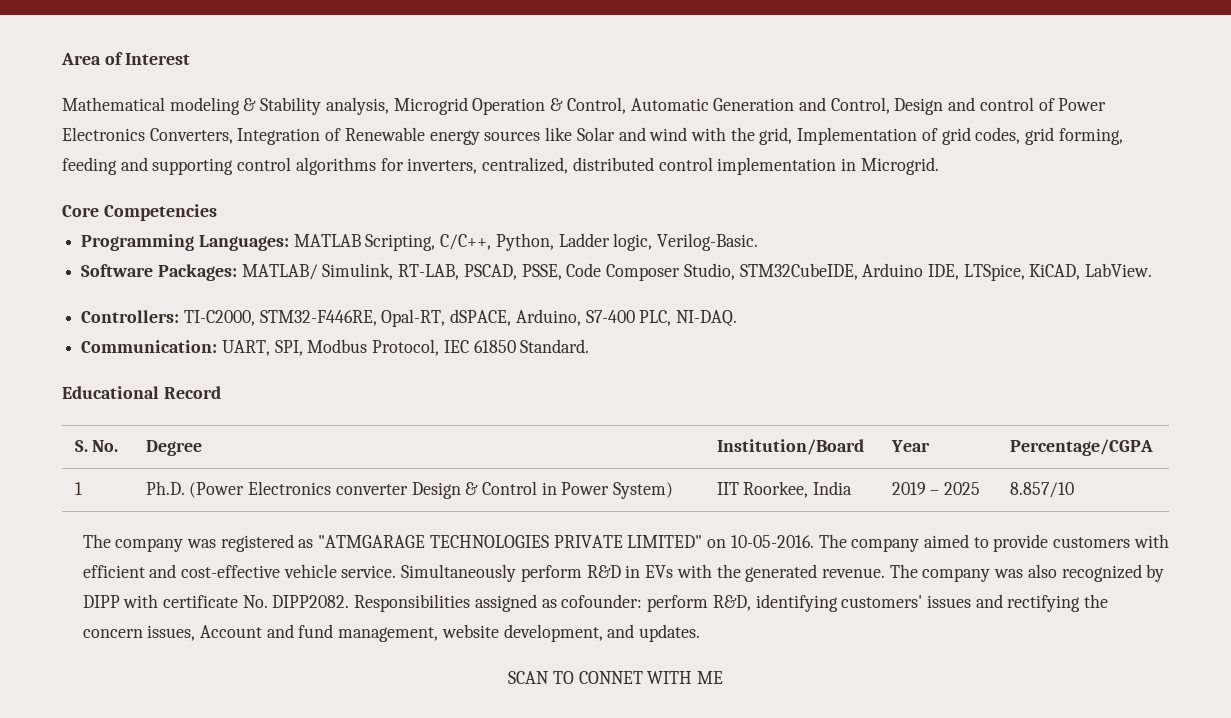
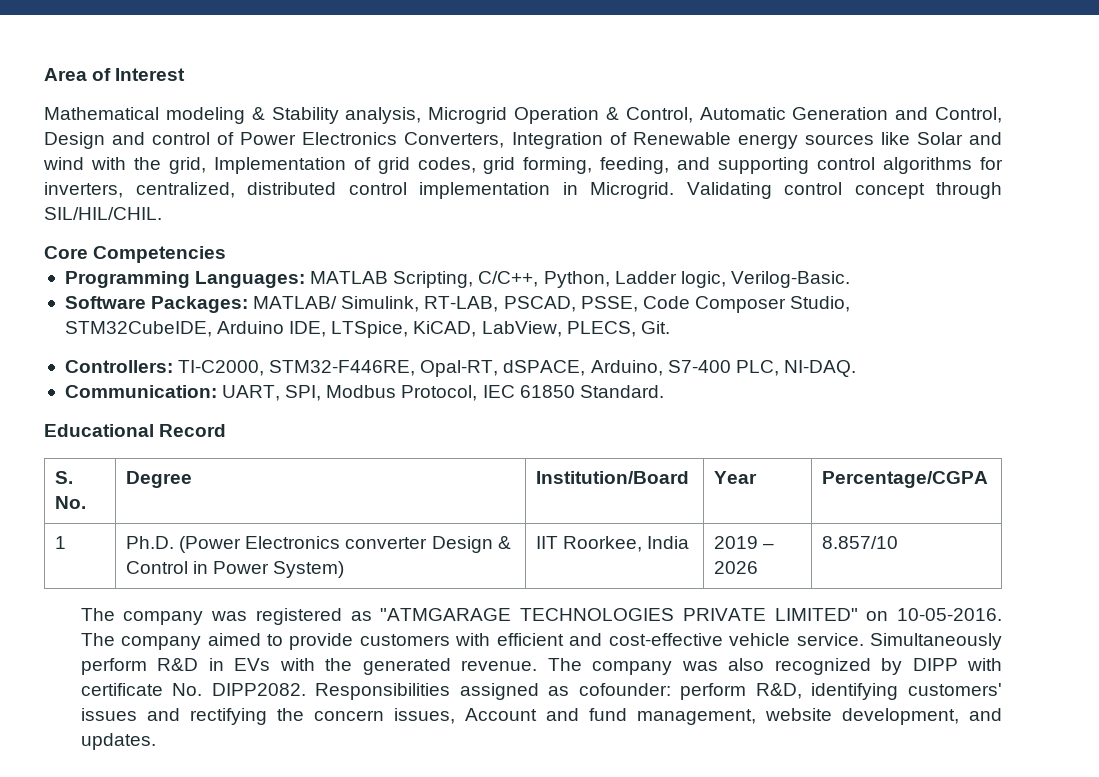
[62,157,117,175] feeding -> [600,157,670,174] feeding,
(939, 166) none -> [686,182,1002,199] [44,207,162,220] Validating control concept through SIL/HIL/CHIL.
[1085,263,1153,277] LabView. -> [481,321,670,337] LabView, PLECS, Git.
[944,482,981,495] 2025 -> [714,561,759,574] 2026
[508,671,723,684] // SCAN TO CONNET WITH ME -> (156, 741) none

